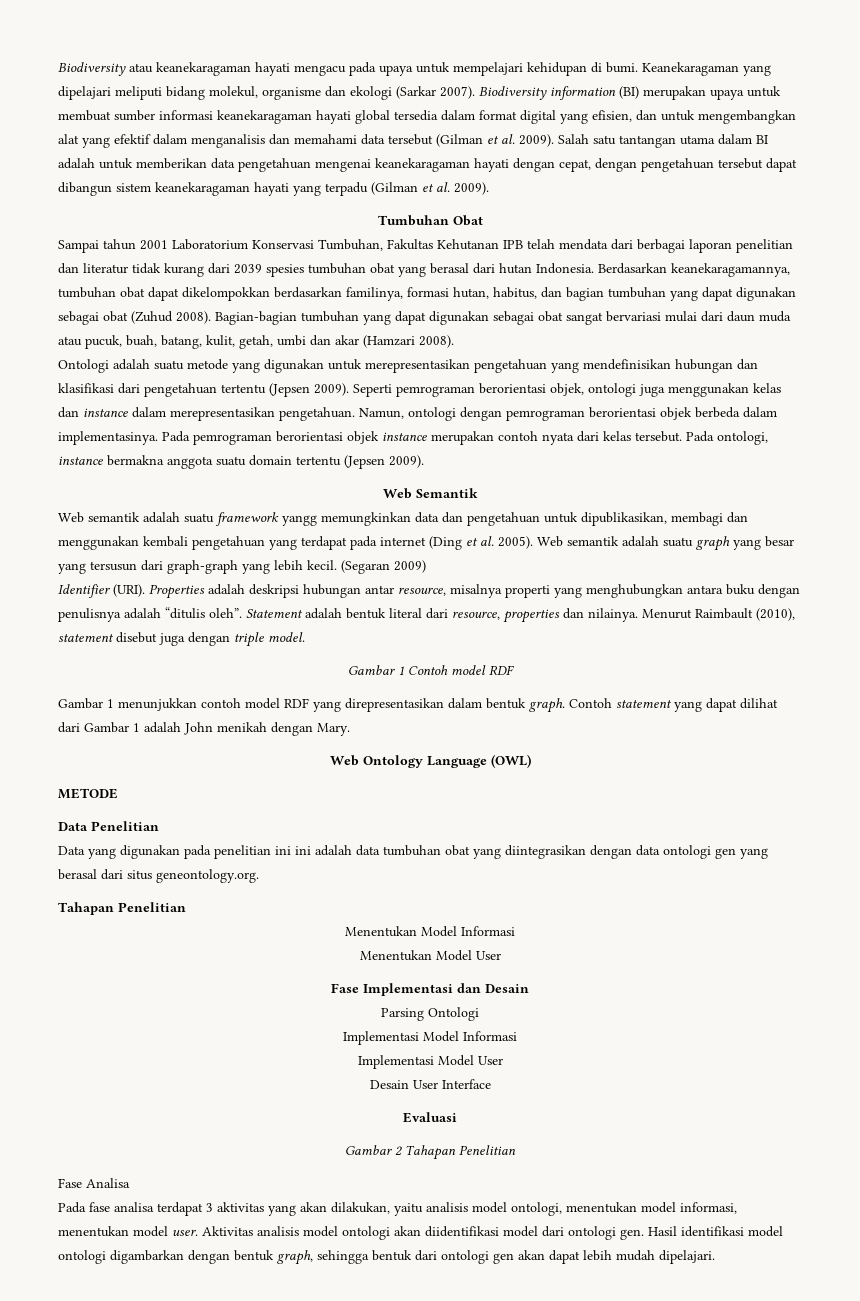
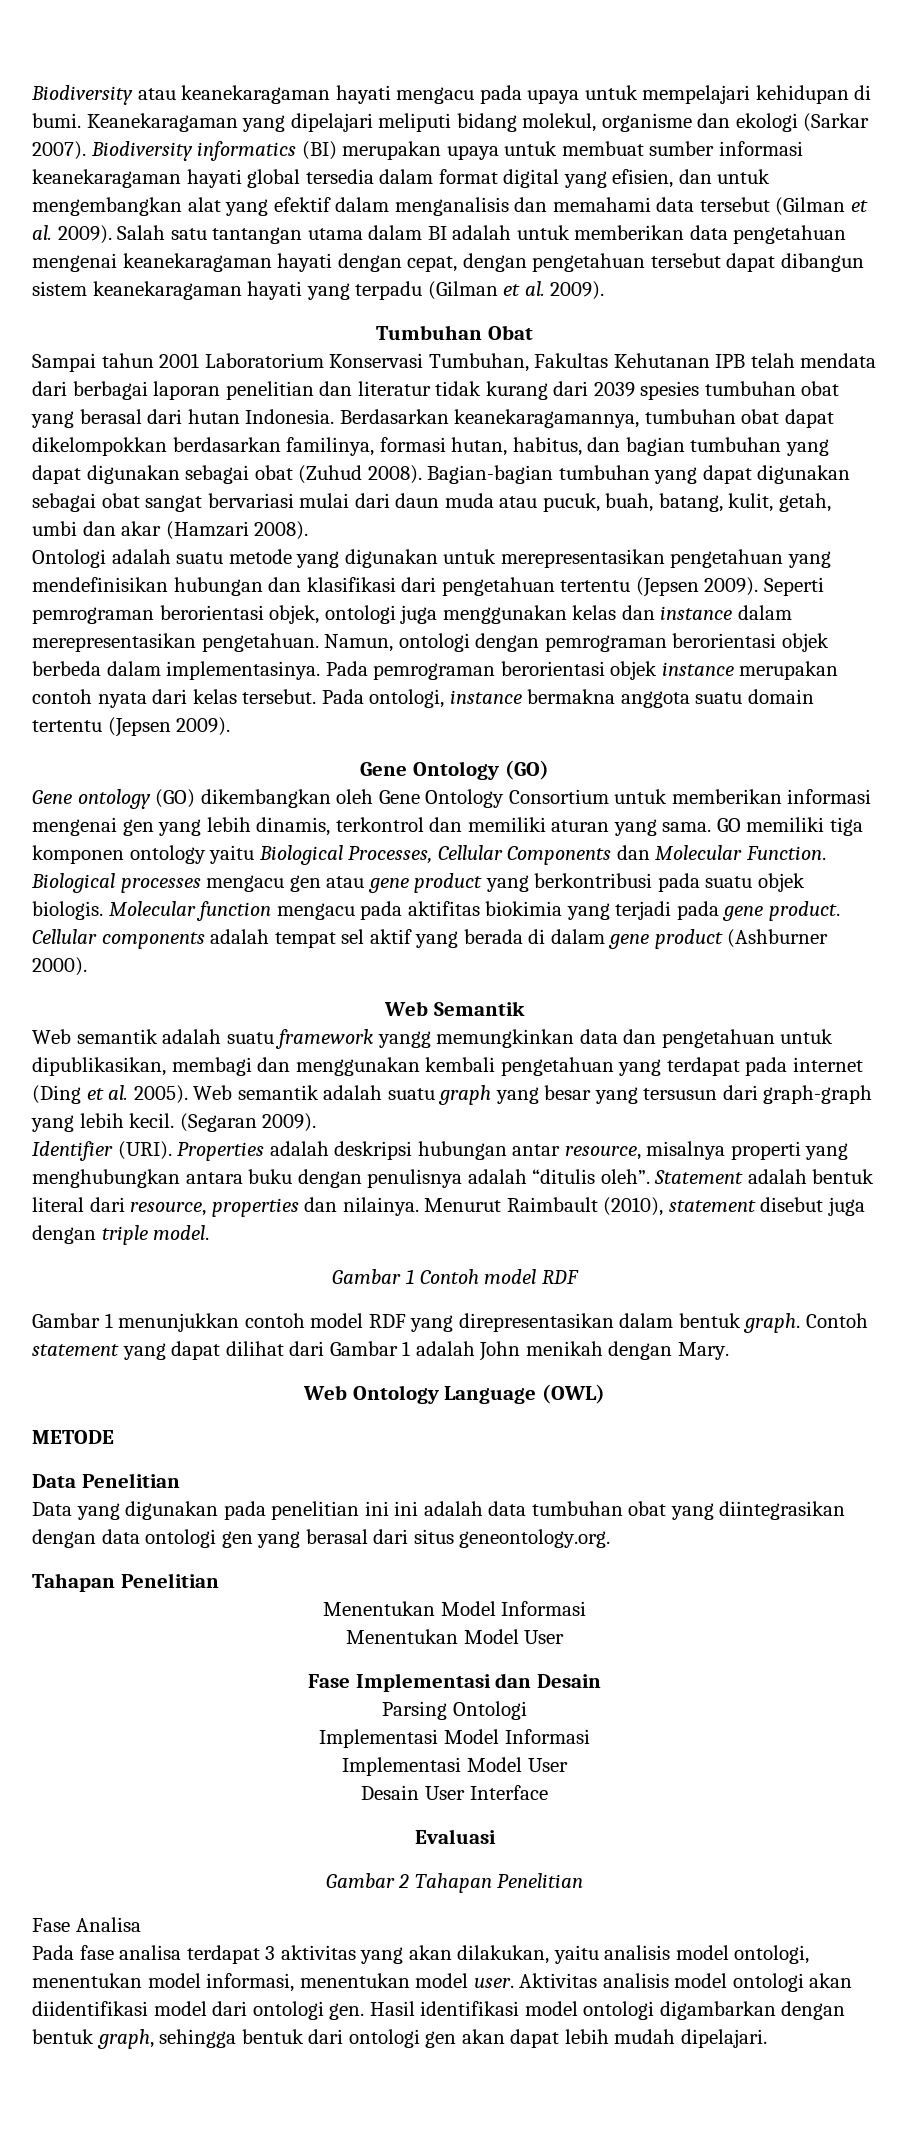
[550,86,616,100] information -> [197,141,297,161] informatics
(424, 461) none -> [360,760,549,780] [32,789,872,809] [32,817,863,836] [32,845,826,865] [31,873,805,893] [32,901,840,921] [32,929,829,949] [32,957,87,976] // Gene Ontology (GO) // Gene ontology (GO) dikembangkan oleh Gene Ontology Consortium untuk memberikan informasi mengenai gen yang lebih dinamis, terkontrol dan memiliki aturan yang sama. GO memiliki tiga komponen ontology yaitu Biological Processes, Cellular Components dan Molecular Function. Biological processes mengacu gen atau gene product yang berkontribusi pada suatu objek biologis. Molecular function mengacu pada aktifitas biokimia yang terjadi pada gene product. Cellular components adalah tempat sel aktif yang berada di dalam gene product (Ashburner 2000).
[394,560,426,573] 2009) -> [262,1113,317,1132] 2009).

